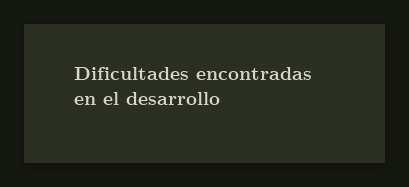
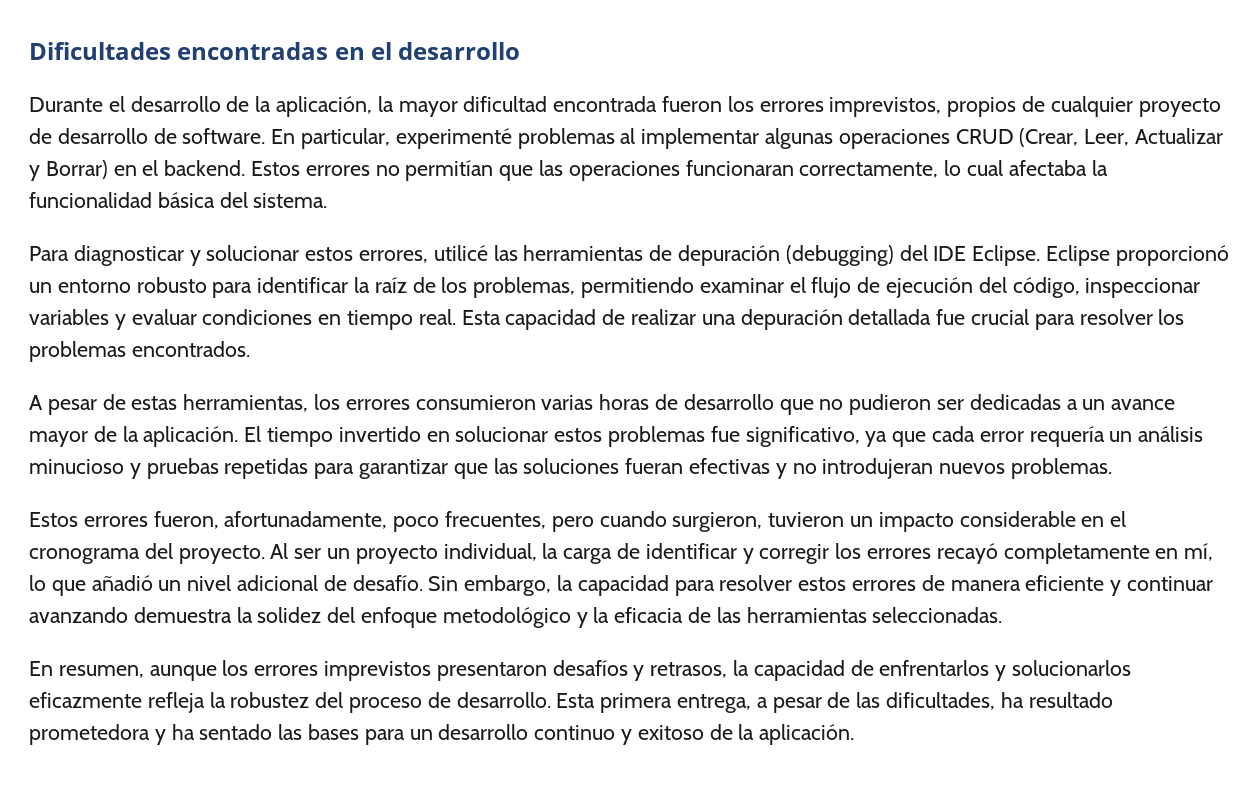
(220, 98) none -> [29,96,1221,117] [29,128,1224,149] [29,160,1108,181] [29,192,328,208] [29,245,1229,266] [29,277,1201,298] [29,309,1185,330] [29,341,250,362] [29,394,1176,415] [29,426,1204,447] [29,458,1113,479] [29,511,1127,532] [29,543,1214,564] [29,575,1214,596] [29,607,1003,628] [29,660,1132,681] [29,692,1113,713] [29,724,855,745] // Durante el desarrollo de la aplicación, la mayor dificultad encontrada fueron los errores imprevistos, propios de cualquier proyecto de desarrollo de software. En particular, experimenté problemas al implementar algunas operaciones CRUD (Crear, Leer, Actualizar y Borrar) en el backend. Estos errores no permitían que las operaciones funcionaran correctamente, lo cual afectaba la funcionalidad básica del sistema. // Para diagnosticar y solucionar estos errores, utilicé las herramientas de depuración (debugging) del IDE Eclipse. Eclipse proporcionó un entorno robusto para identificar la raíz de los problemas, permitiendo examinar el flujo de ejecución del código, inspeccionar variables y evaluar condiciones en tiempo real. Esta capacidad de realizar una depuración detallada fue crucial para resolver los problemas encontrados. // A pesar de estas herramientas, los errores consumieron varias horas de desarrollo que no pudieron ser dedicadas a un avance mayor de la aplicación. El tiempo invertido en solucionar estos problemas fue significativo, ya que cada error requería un análisis minucioso y pruebas repetidas para garantizar que las soluciones fueran efectivas y no introdujeran nuevos problemas. // Estos errores fueron, afortunadamente, poco frecuentes, pero cuando surgieron, tuvieron un impacto considerable en el cronograma del proyecto. Al ser un proyecto individual, la carga de identificar y corregir los errores recayó completamente en mí, lo que añadió un nivel adicional de desafío. Sin embargo, la capacidad para resolver estos errores de manera eficiente y continuar avanzando demuestra la solidez del enfoque metodológico y la eficacia de las herramientas seleccionadas. // En resumen, aunque los errores imprevistos presentaron desafíos y retrasos, la capacidad de enfrentarlos y solucionarlos eficazmente refleja la robustez del proceso de desarrollo. Esta primera entrega, a pesar de las dificultades, ha resultado prometedora y ha sentado las bases para un desarrollo continuo y exitoso de la aplicación.

